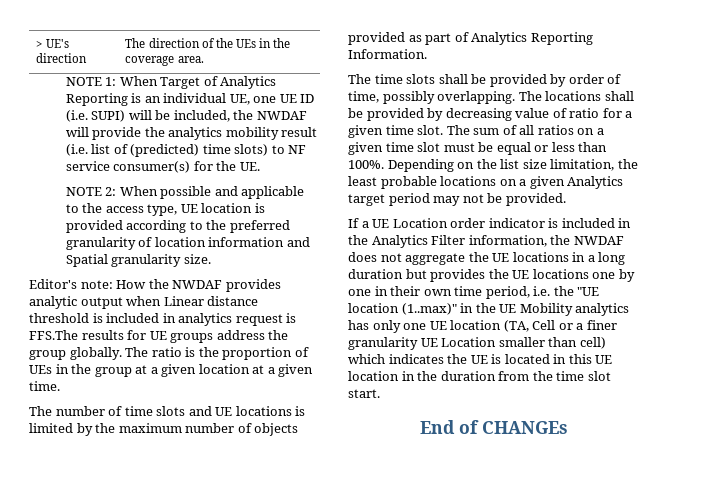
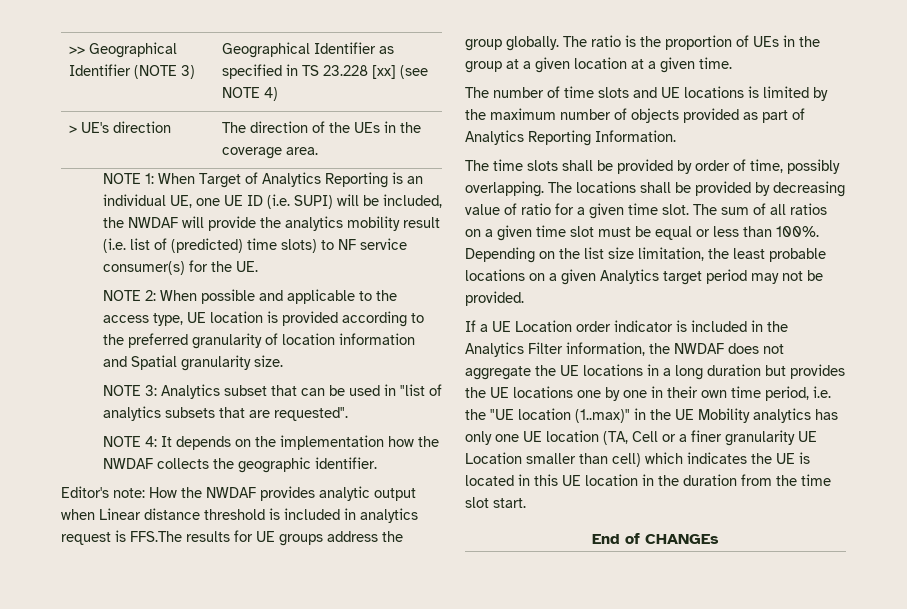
(36, 44) none -> [68,42,177,58] [68,64,195,79] [221,42,394,58] [221,64,428,79] [221,87,278,101] >> Geographical Identifier (NOTE 3) | Geographical Identifier as specified in TS 23.228 [xx] (see NOTE 4) //
(211, 259) none -> [102,384,442,399] [102,406,348,421] [102,435,439,450] [102,457,377,473] // NOTE 3: Analytics subset that can be used in "list of analytics subsets that are requested". // NOTE 4: It depends on the implementation how the NWDAF collects the geographic identifier.

